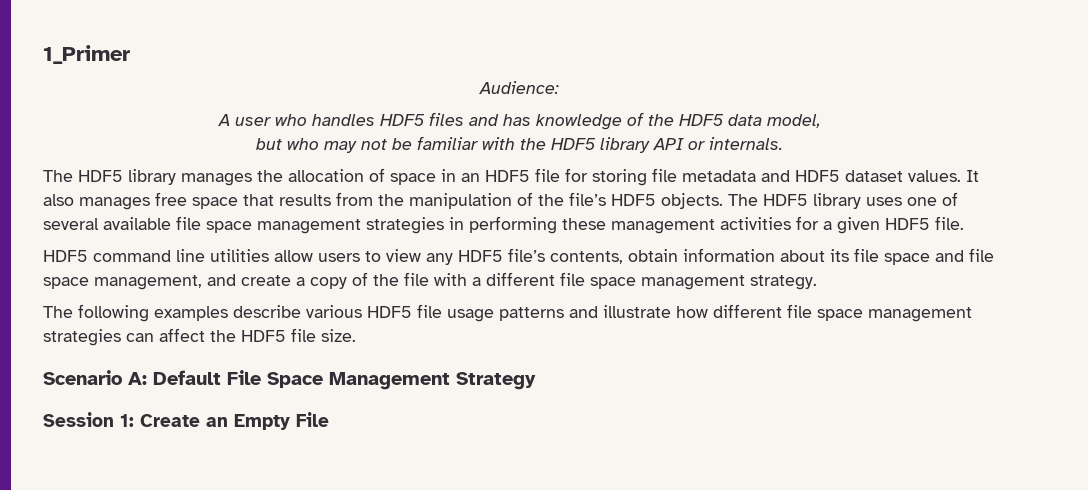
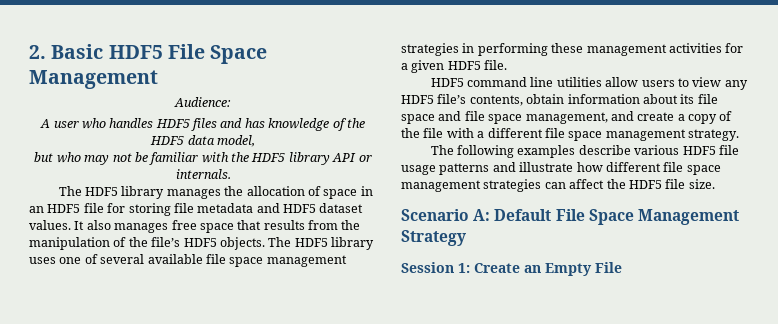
[43,45,130,64] 1_Primer -> [29,44,268,64] [29,70,158,89] 2. Basic HDF5 File Space Management

